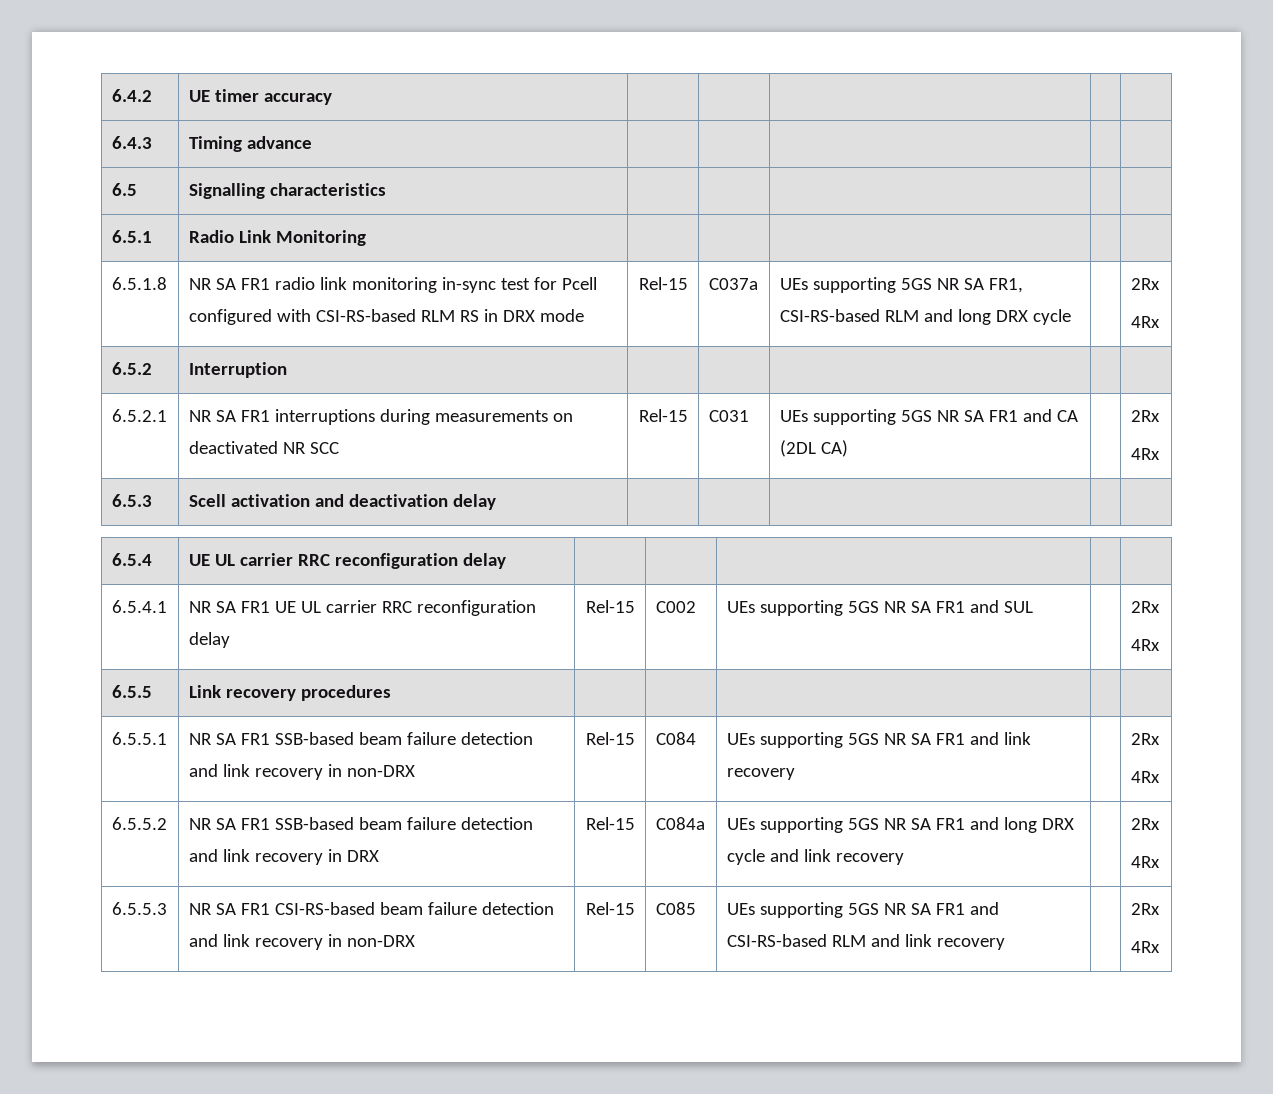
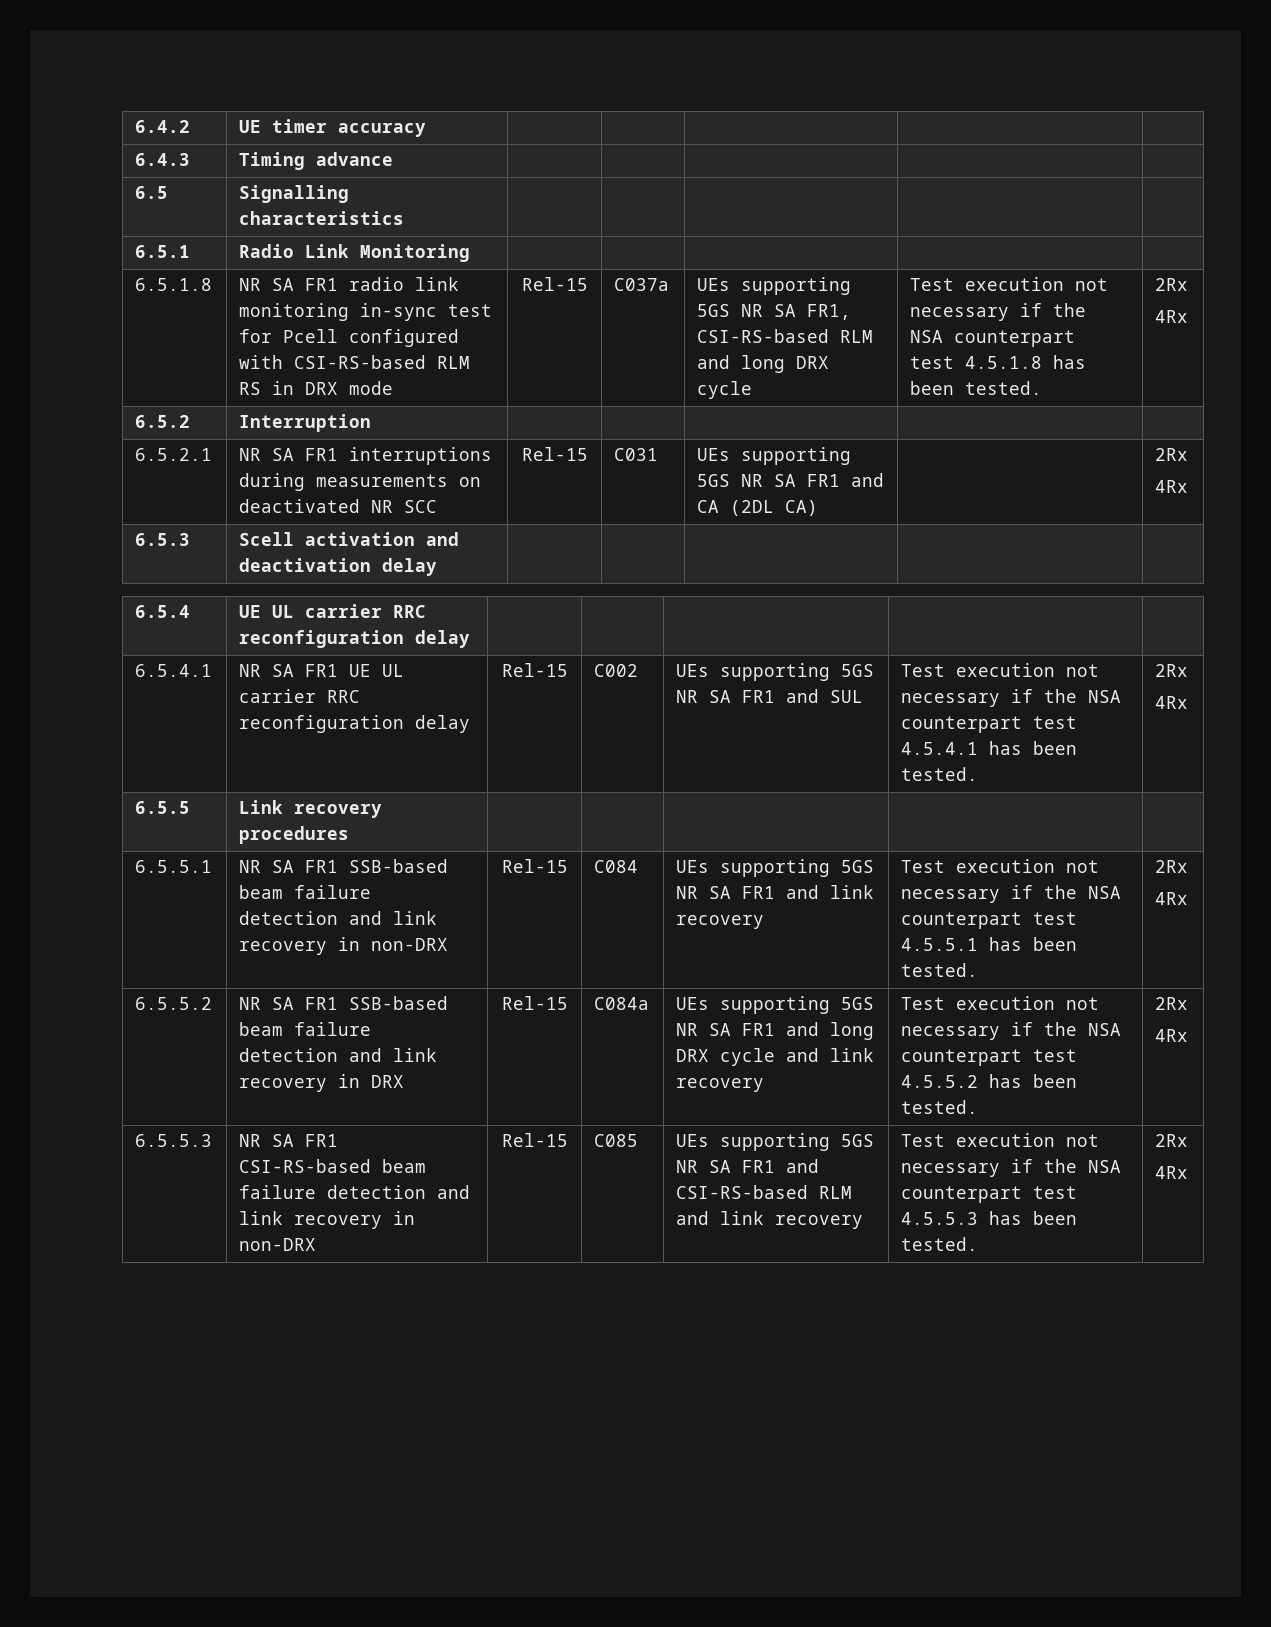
(1071, 317) none -> [910,277,1109,291] [910,303,1087,321] [910,330,1076,347] [910,355,1087,369] [910,381,1043,395] Test execution not necessary if the NSA counterpart test 4.5.1.8 has been tested.
(1033, 607) none -> [901,663,1100,677] [901,689,1122,707] [901,716,1078,733] [901,741,1078,755] [901,767,979,781] Test execution not necessary if the NSA counterpart test 4.5.4.1 has been tested.
(795, 774) none -> [901,859,1100,873] [901,885,1122,903] [901,912,1078,929] [901,937,1078,951] [901,963,979,977] Test execution not necessary if the NSA counterpart test 4.5.5.1 has been tested.
(904, 859) none -> [901,996,1100,1010] [901,1022,1122,1040] [901,1049,1078,1066] [901,1074,1078,1088] [901,1100,979,1114] Test execution not necessary if the NSA counterpart test 4.5.5.2 has been tested.
(1005, 944) none -> [901,1133,1100,1147] [901,1159,1122,1177] [901,1186,1078,1203] [901,1211,1078,1225] [901,1237,979,1251] Test execution not necessary if the NSA counterpart test 4.5.5.3 has been tested.

